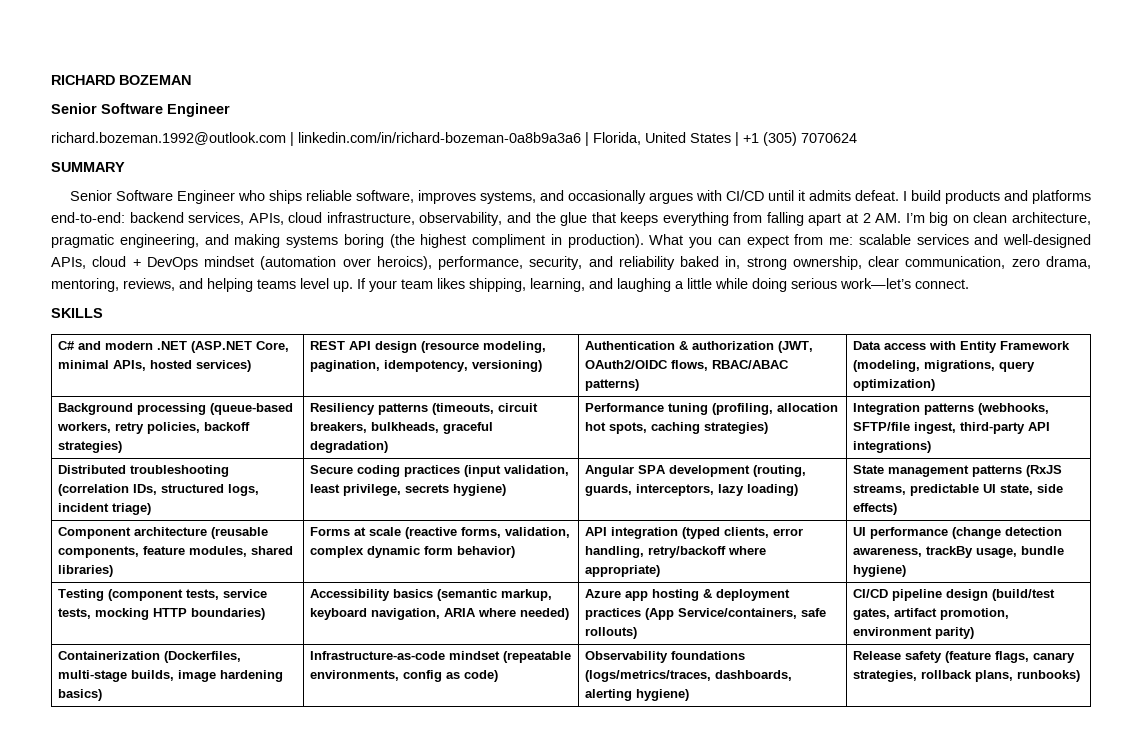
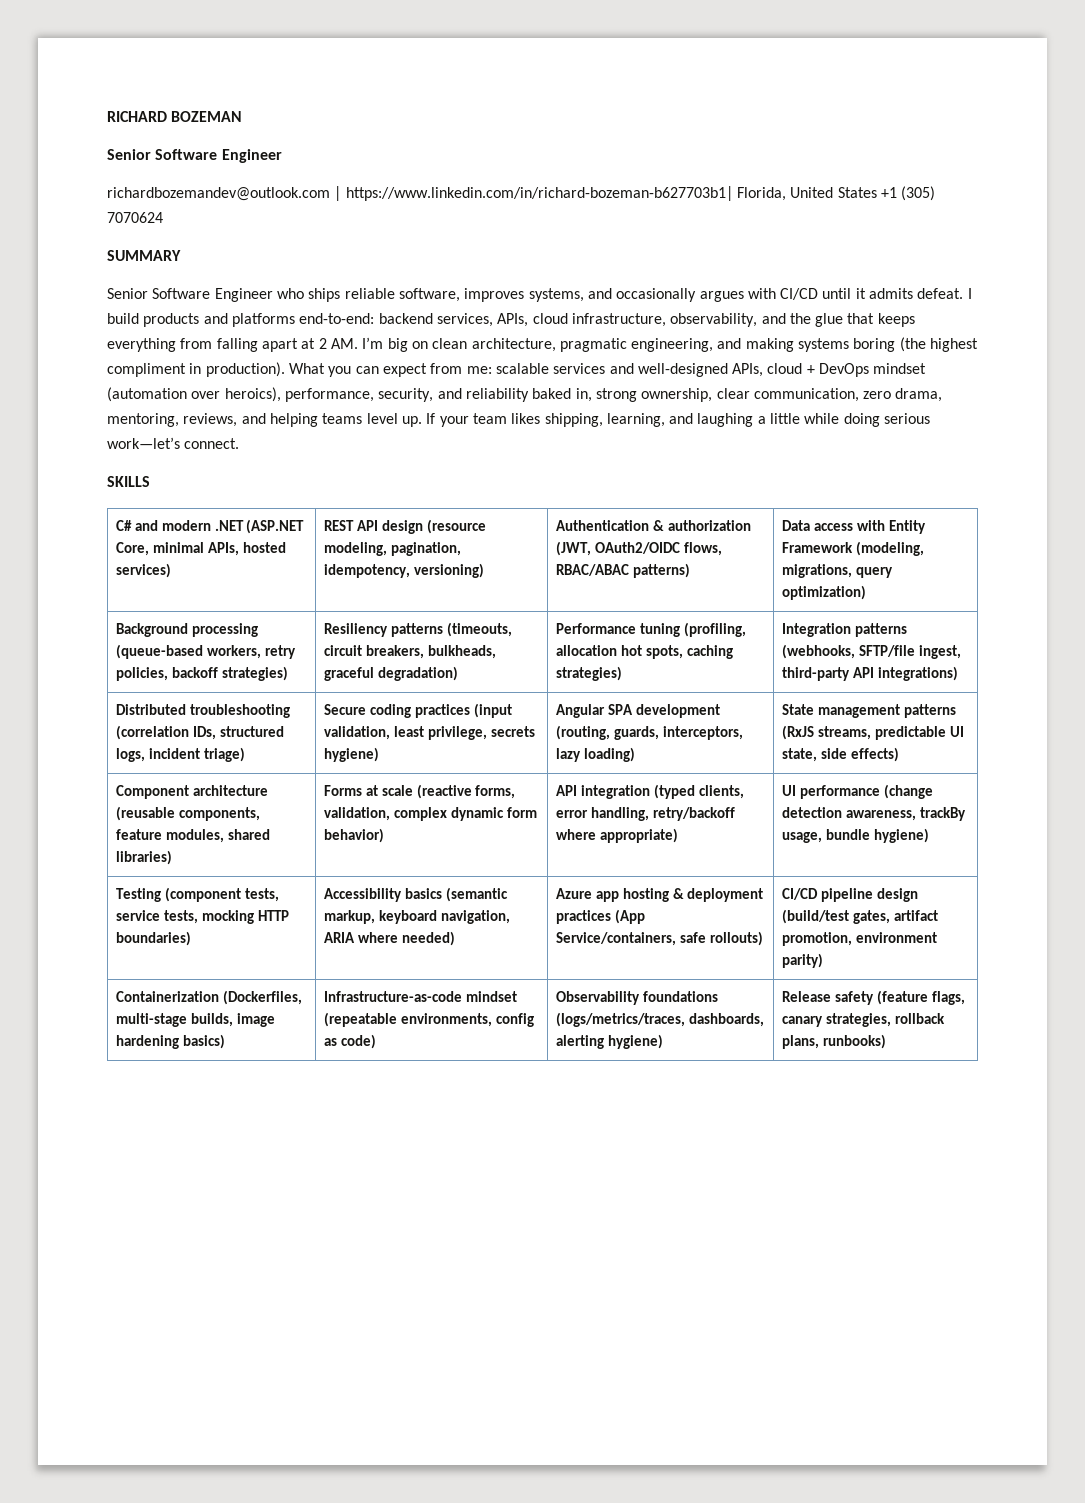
[51,132,589,146] richard.bozeman.1992@outlook.com | linkedin.com/in/richard-bozeman-0a8b9a3a6 | -> [107,186,733,201] richardbozemandev@outlook.com | https://www.linkedin.com/in/richard-bozeman-b627703b1|
[735,132,739,146] | -> (877, 192) none

